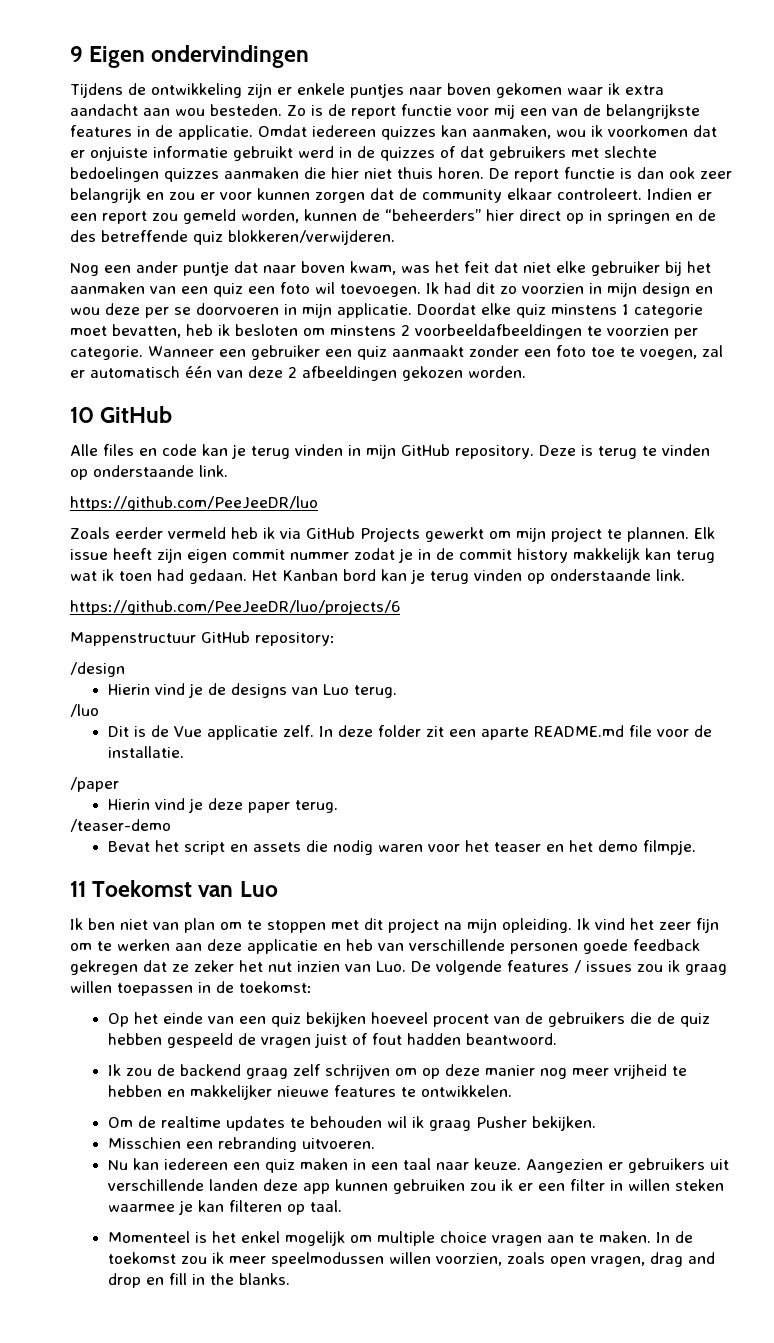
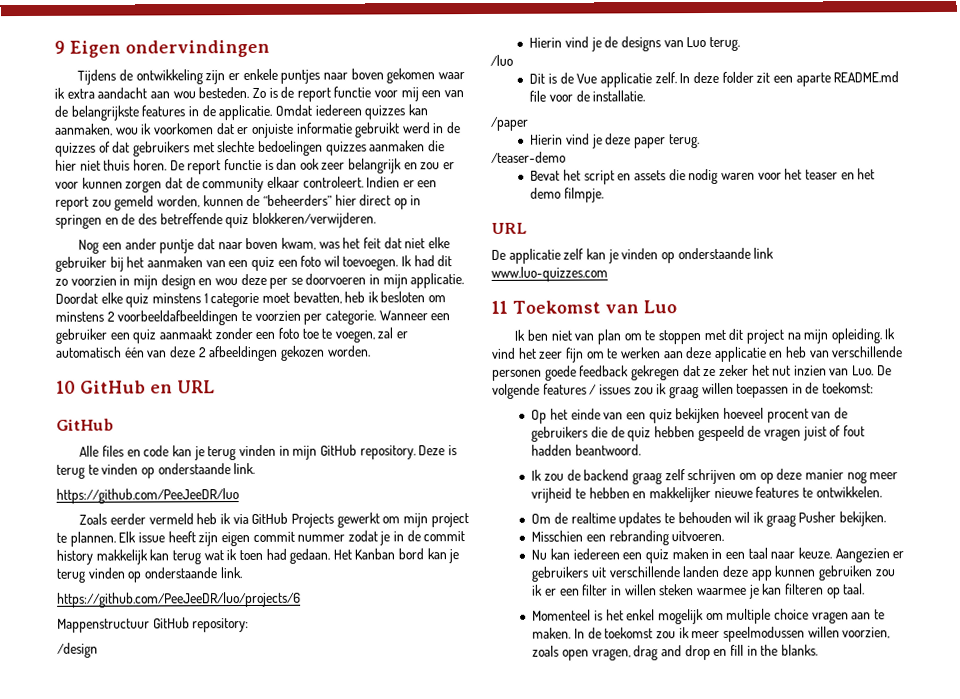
(173, 414) none -> [150,380,215,394] [56,418,114,431] en URL // GitHub
(697, 847) none -> [491,222,527,234] [491,247,775,264] [491,266,608,282] // URL // De applicatie zelf kan je vinden op onderstaande link // www.luo-quizzes.com

